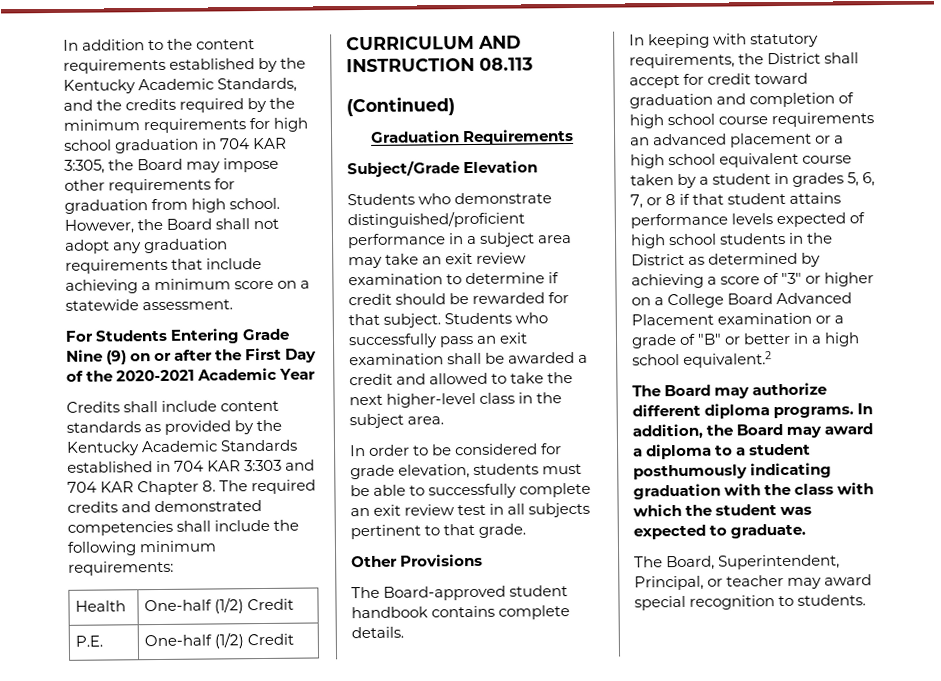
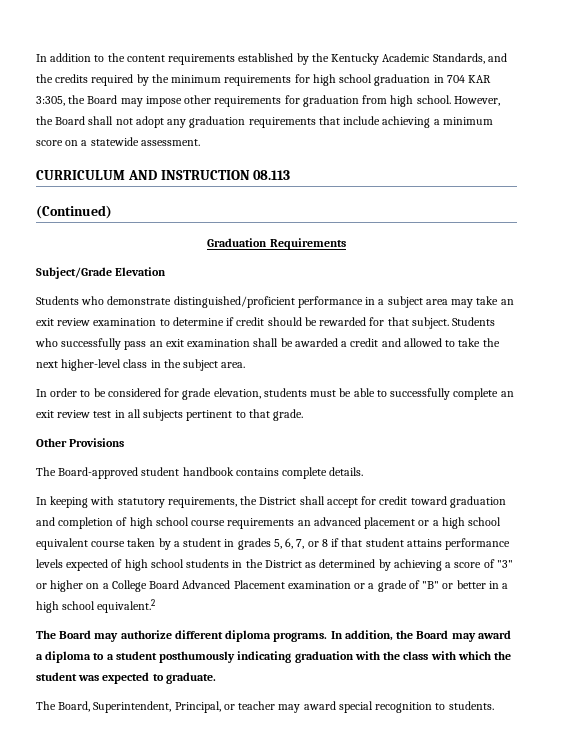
[65,328,290,344] [66,347,318,365] [66,367,317,382] [66,400,280,413] [66,419,283,435] [66,439,299,456] [67,459,316,473] [67,479,317,496] [67,500,263,513] [67,519,300,536] [67,540,218,556] [68,560,174,576] [74,600,126,612] [143,597,294,614] [74,635,103,647] [143,632,294,649] // For Students Entering Grade Nine (9) on or after the First Day of the 2020-2021 Academic Year // Credits shall include content standards as provided by the Kentucky Academic Standards established in 704 KAR 3:303 and 704 KAR Chapter 8. The required credits and demonstrated competencies shall include the following minimum requirements: // Health | One-half (1/2) Credit // P.E. | One-half (1/2) Credit -> (200, 142) none

